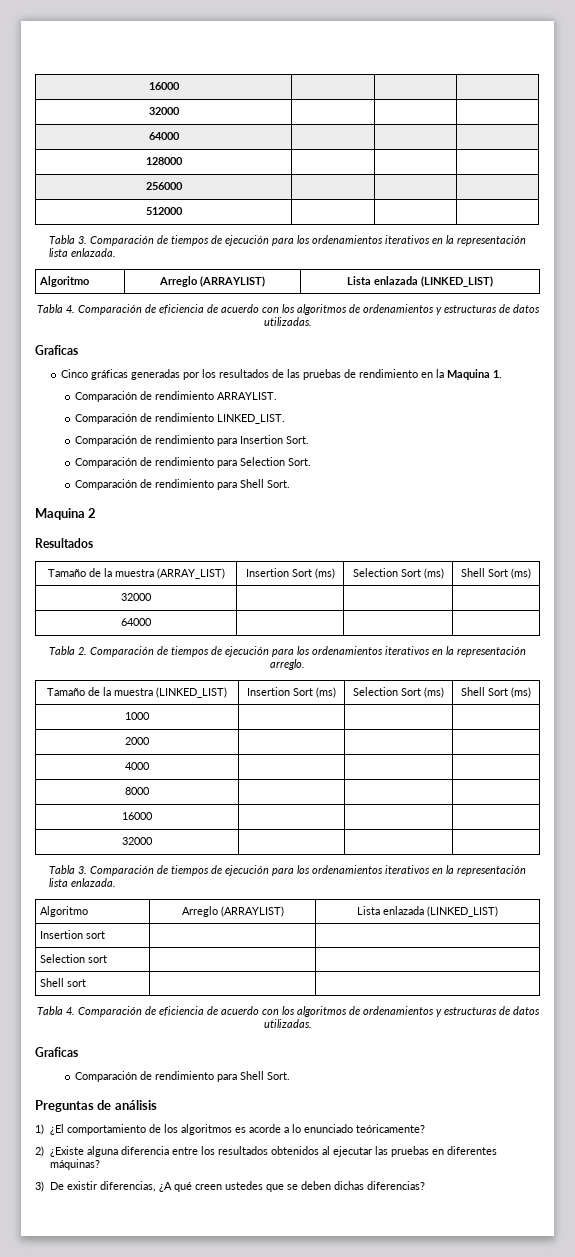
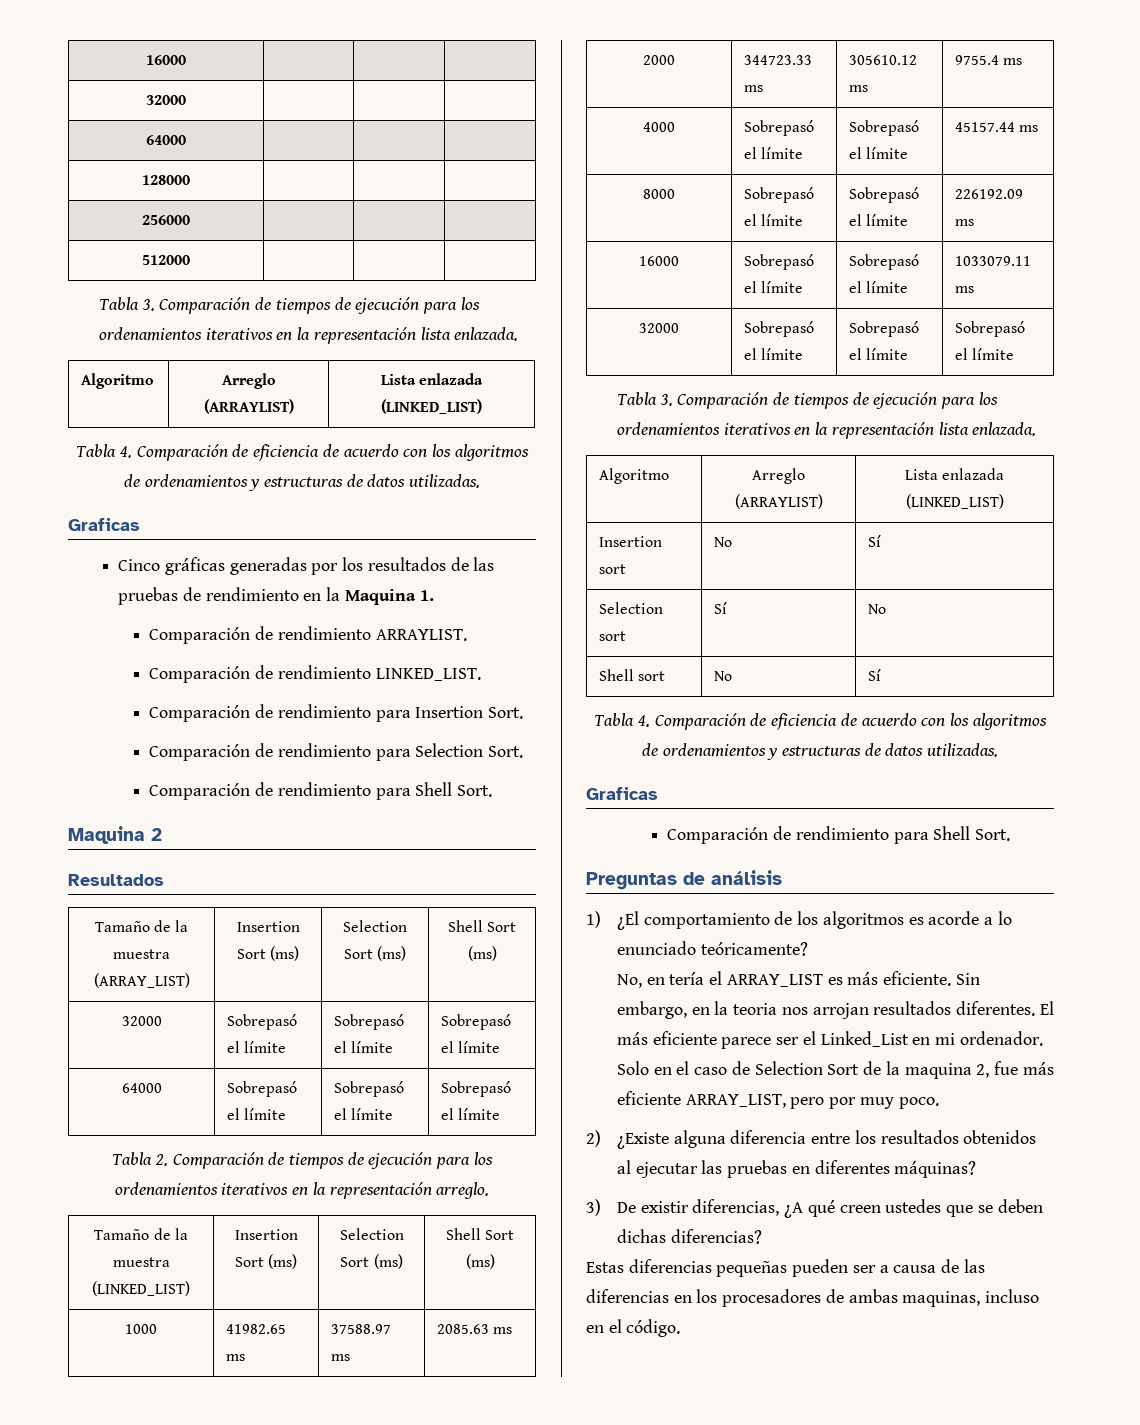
[121,618,152,626] | | // 64000 | | | -> [227,1014,298,1030] [227,1041,287,1053] [334,1014,405,1030] [334,1041,394,1053] [441,1014,512,1030] [441,1041,501,1053] [121,1083,162,1093] [227,1081,298,1097] [227,1108,287,1120] [334,1081,405,1097] [334,1108,394,1120] [441,1081,512,1097] [441,1108,501,1120] Sobrepasó el límite | Sobrepasó el límite | Sobrepasó el límite // 64000 | Sobrepasó el límite | Sobrepasó el límite | Sobrepasó el límite
[125,737,150,745] [125,762,150,770] [125,787,150,795] [122,812,153,820] [122,837,153,845] | | // 2000 | | | // 4000 | | | // 8000 | | | // 16000 | | | // 32000 | | | -> [226,1324,287,1334] [226,1354,246,1361] [331,1324,392,1334] [331,1354,351,1361] [437,1324,513,1334] [643,55,675,65] [744,55,813,65] [744,85,764,92] [849,55,918,65] [849,85,869,92] [955,55,1023,65] [643,122,675,132] [744,120,815,136] [744,147,804,159] [849,120,920,136] [849,147,909,159] [955,122,1039,132] [643,189,675,199] [744,187,815,203] [744,214,804,226] [849,187,920,203] [849,214,909,226] [955,189,1024,199] [955,219,975,226] [639,256,679,266] [744,254,815,270] [744,281,804,293] [849,254,920,270] [849,281,909,293] [955,256,1032,266] [955,286,975,293] [639,323,679,333] [744,321,815,337] [744,348,804,360] [849,321,920,337] [849,348,909,360] [955,321,1026,337] [955,348,1015,360] 41982.65 ms | 37588.97 ms | 2085.63 ms // 2000 | 344723.33 ms | 305610.12 ms | 9755.4 ms // 4000 | Sobrepasó el límite | Sobrepasó el límite | 45157.44 ms // 8000 | Sobrepasó el límite | Sobrepasó el límite | 226192.09 ms // 16000 | Sobrepasó el límite | Sobrepasó el límite | 1033079.11 ms // 32000 | Sobrepasó el límite | Sobrepasó el límite | Sobrepasó el límite
(105, 935) | -> [714,537,733,547] [868,535,882,547] No | Sí
(107, 959) | -> [714,602,728,614] [868,604,887,614] Sí | No
(86, 983) | -> [714,671,733,681] [868,669,882,681] No | Sí
(425, 1128) none -> [617,971,980,988] [617,1001,1054,1019] [617,1031,1043,1049] [617,1061,1054,1079] [617,1091,939,1109] // No, en tería el ARRAY_LIST es más eficiente. Sin embargo, en la teoria nos arrojan resultados diferentes. El más eficiente parece ser el Linked_List en mi ordenador. Solo en el caso de Selection Sort de la maquina 2, fue más eficiente ARRAY_LIST, pero por muy poco.
(425, 1185) none -> [586,1259,985,1277] [586,1289,1040,1307] [586,1319,681,1337] // Estas diferencias pequeñas pueden ser a causa de las diferencias en los procesadores de ambas maquinas, incluso en el código.

